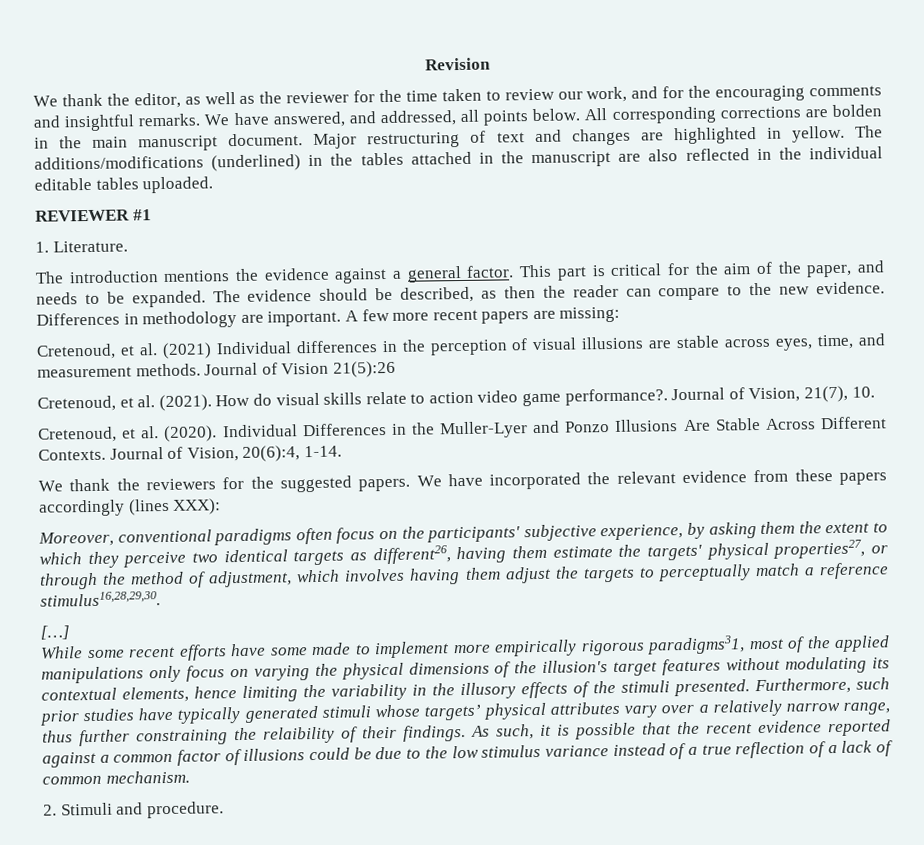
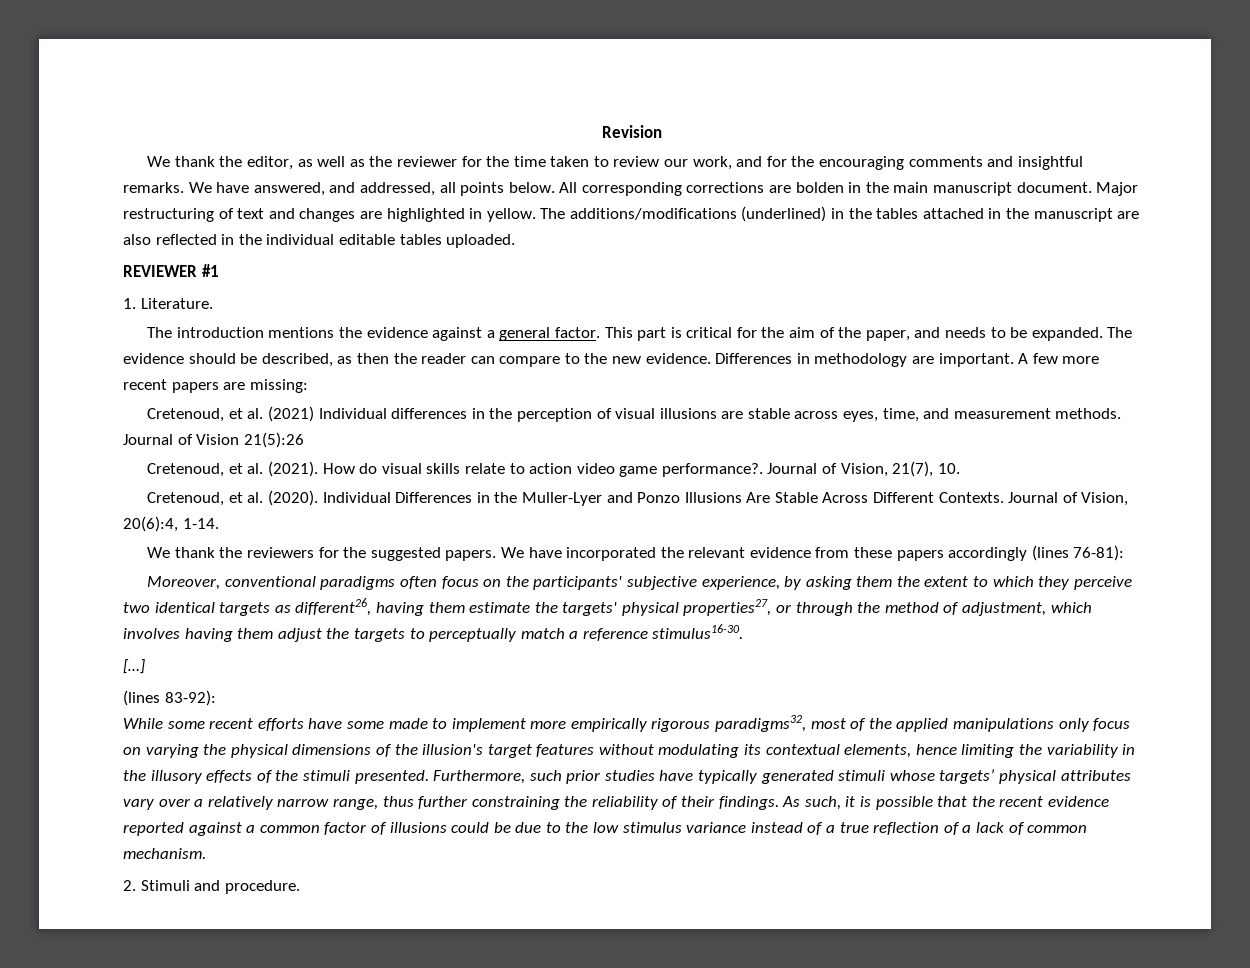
[173,498,222,515] XXX): -> [1073,545,1125,561] 76-81):
[40,591,161,607] stimulus16,28,29,30. -> [652,624,744,639] stimulus16-30.
(70, 632) none -> [123,690,216,706] // (lines 83-92):
[647,635,745,655] paradigms31, -> [715,715,807,732] paradigms32,
[263,726,335,744] relaibility -> [591,796,658,810] reliability

